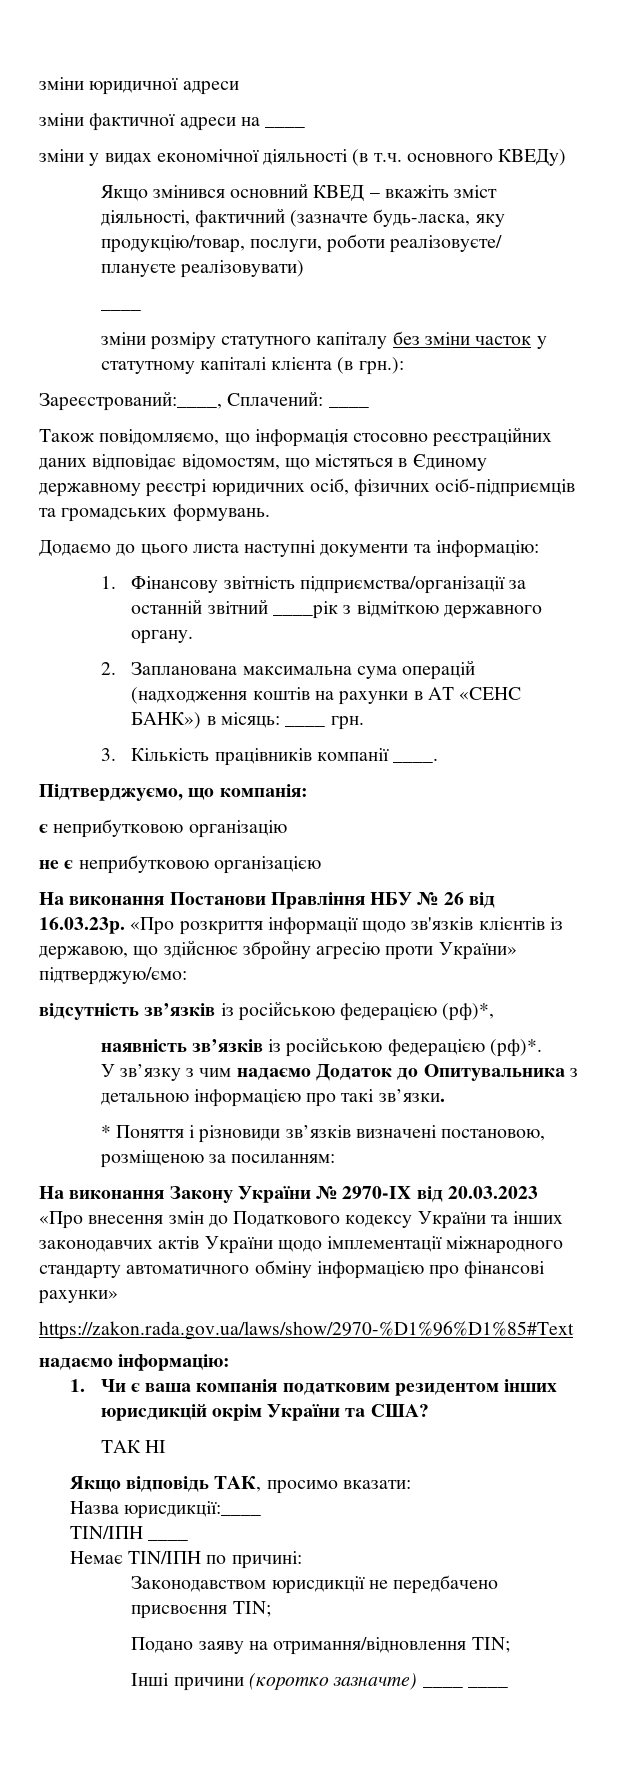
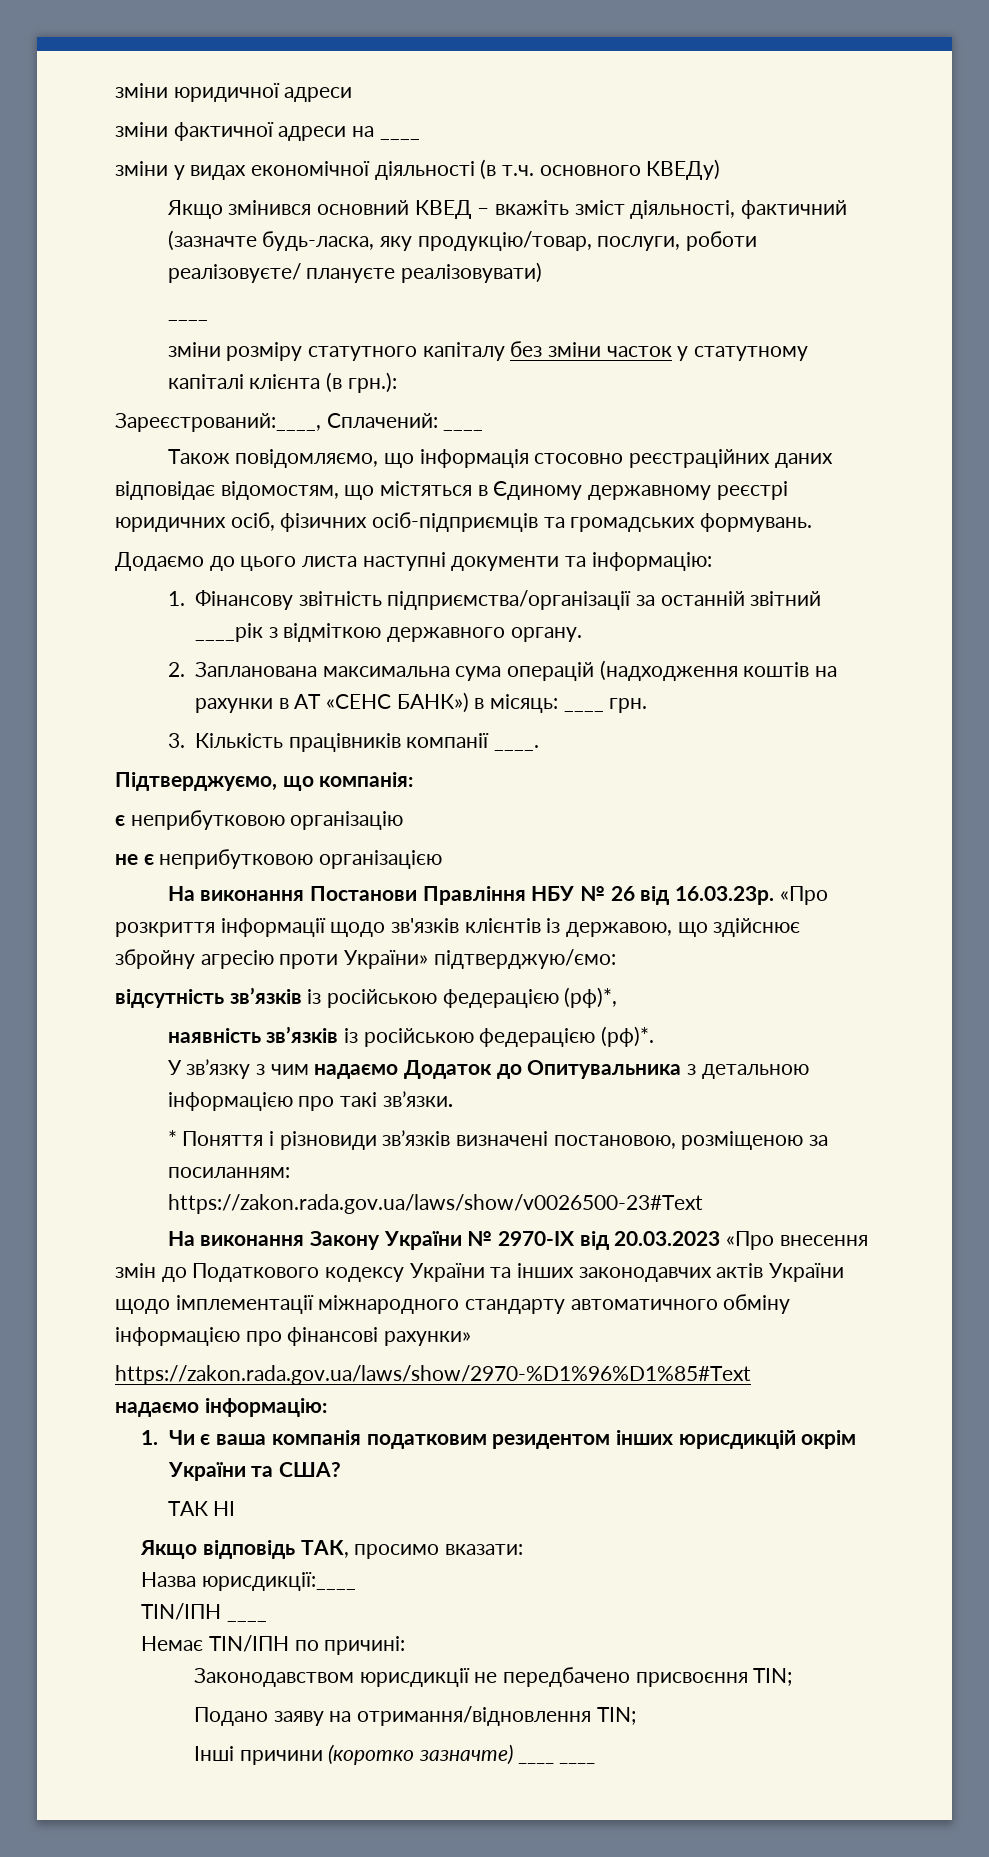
(336, 1158) none -> [167,1194,703,1214] // https://zakon.rada.gov.ua/laws/show/v0026500-23#Text

